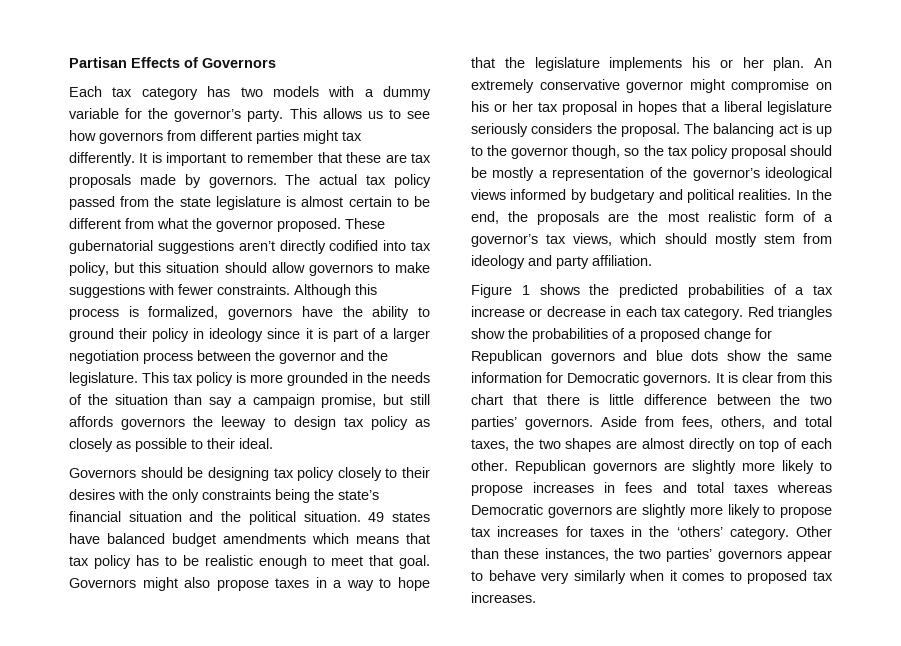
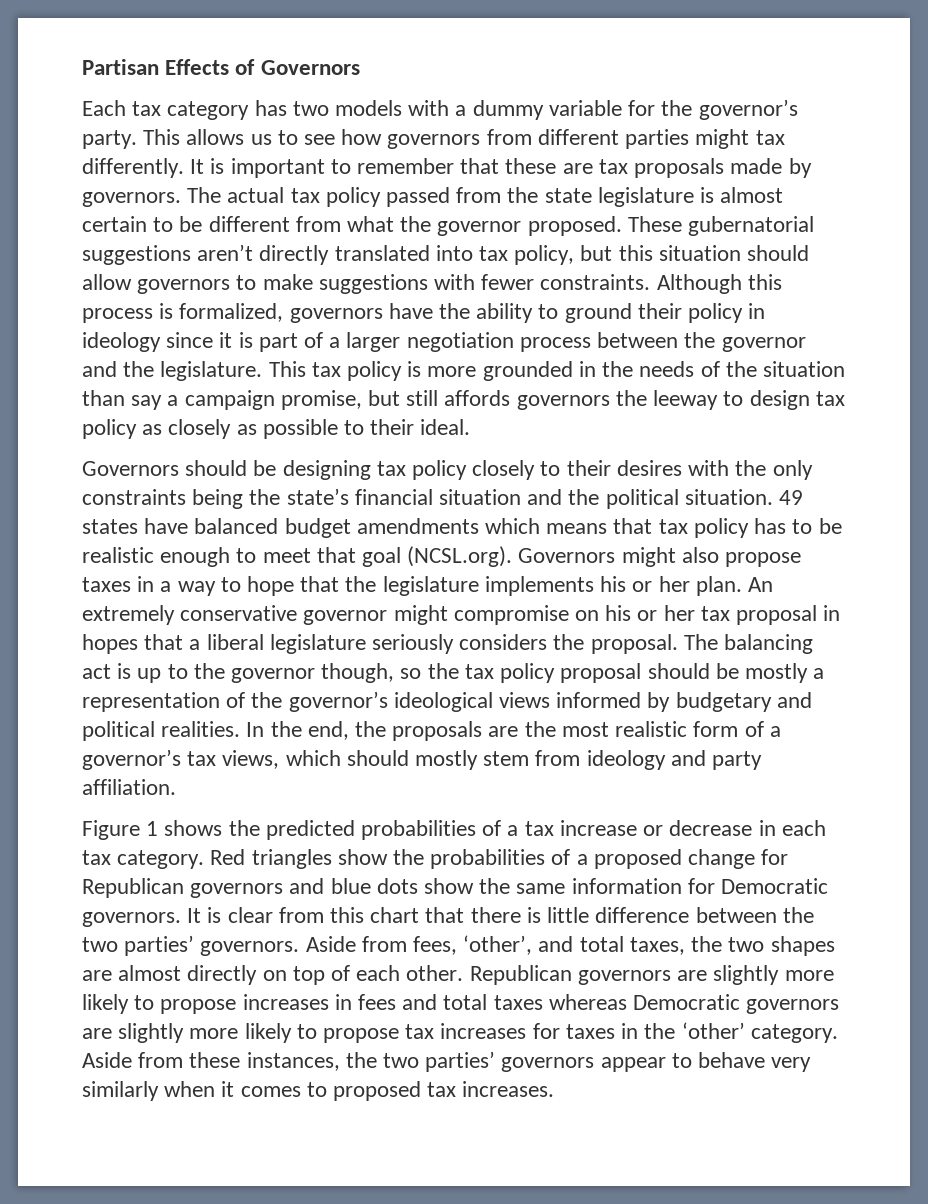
[329,240,379,251] codified -> [334,245,430,261] translated
[399,555,430,569] goal. -> [362,546,513,567] goal (NCSL.org).
[721,416,765,429] others, -> [463,935,533,955] ‘other’,
[676,526,832,540] [471,548,499,559] ‘others’ category. Other than -> [681,1022,838,1043] [82,1052,184,1068] ‘other’ category. Aside from

